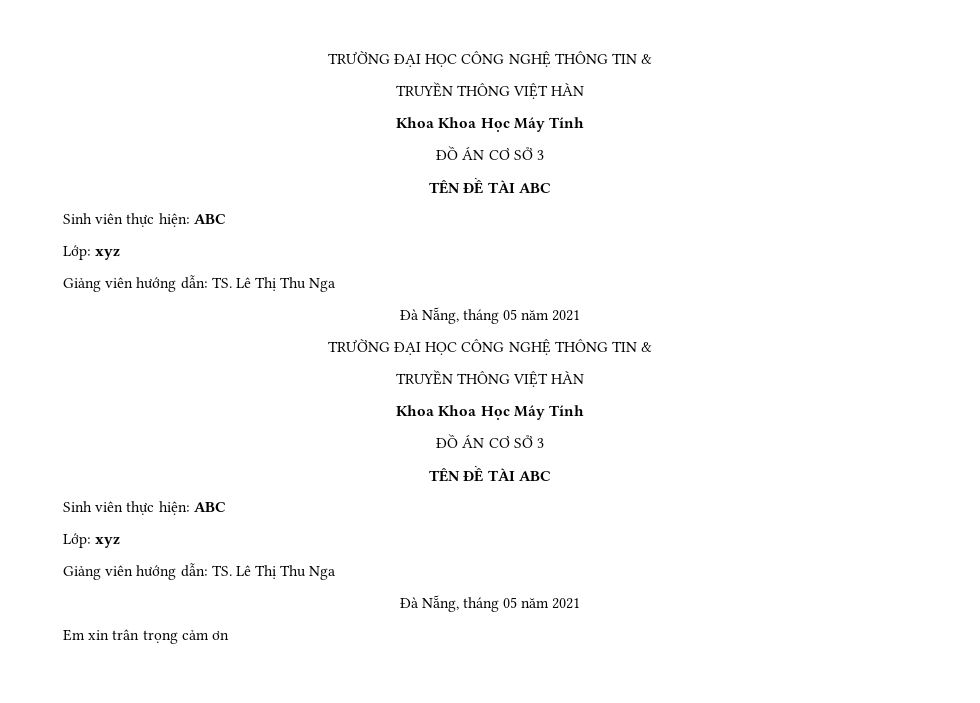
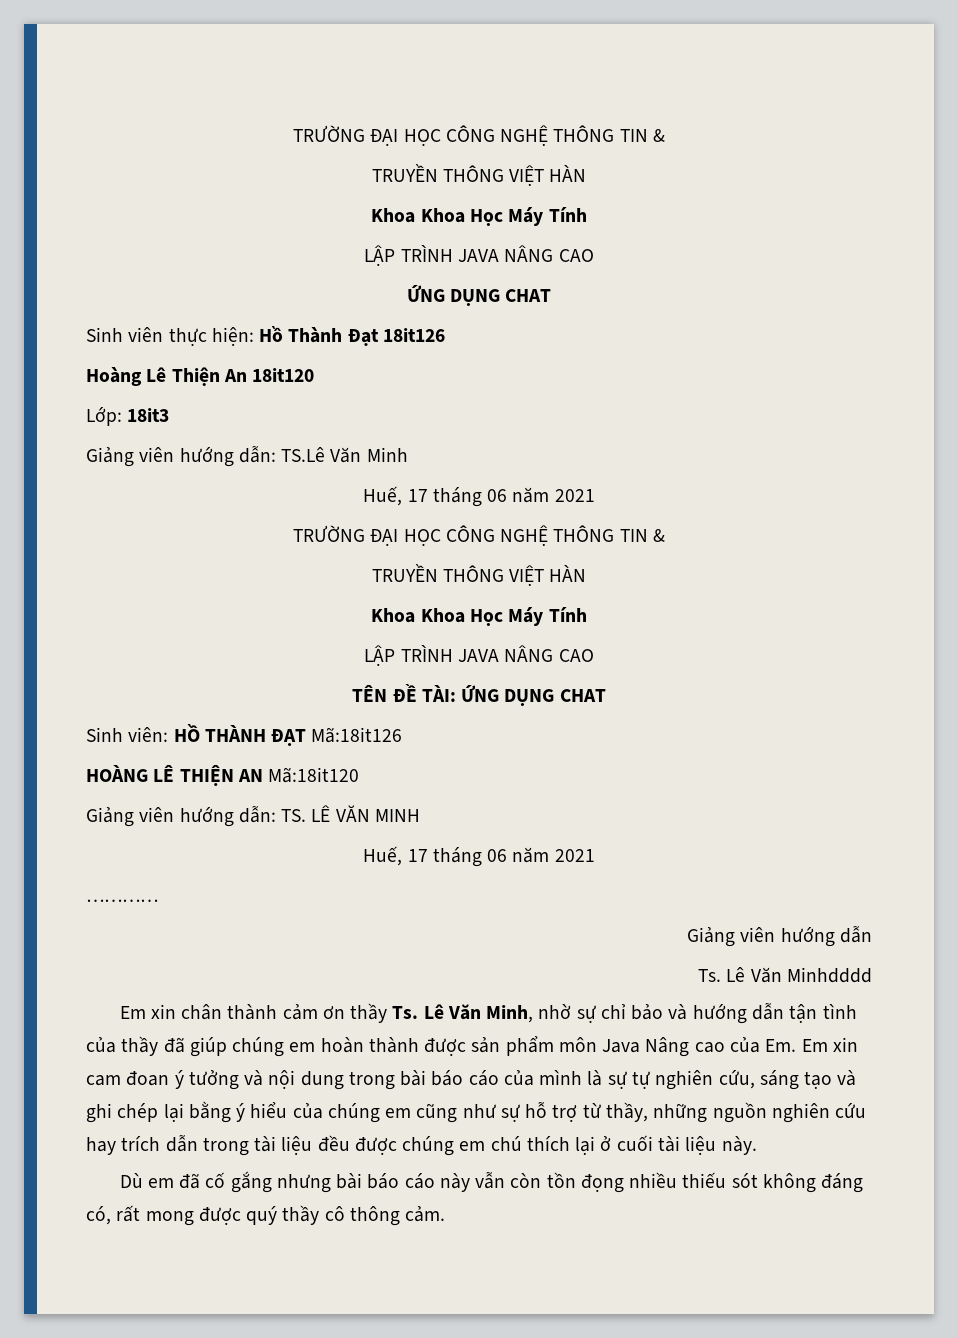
[436,146,544,160] [429,177,551,194] [63,213,226,227] [63,245,121,260] [63,275,337,292] [399,307,518,324] ĐỒ ÁN CƠ SỞ 3 // TÊN ĐỀ TÀI ABC // Sinh viên thực hiện: ABC // Lớp: xyz // Giảng viên hướng dẫn: TS. Lê Thị Thu Nga // Đà Nẵng, tháng 05 -> [364,245,594,266] [406,285,552,307] [86,326,445,347] [86,367,315,387] [86,407,170,426] [86,446,408,467] [363,486,508,507] LẬP TRÌNH JAVA NÂNG CAO // ỨNG DỤNG CHAT // Sinh viên thực hiện: Hồ Thành Đạt 18it126 // Hoàng Lê Thiện An 18it120 // Lớp: 18it3 // Giảng viên hướng dẫn: TS.Lê Văn Minh // Huế, 17 tháng 06
[436,434,544,448] [429,465,551,482] [63,501,226,515] [63,533,121,548] [63,563,337,580] [399,595,581,612] [63,629,229,644] ĐỒ ÁN CƠ SỞ 3 // TÊN ĐỀ TÀI ABC // Sinh viên thực hiện: ABC // Lớp: xyz // Giảng viên hướng dẫn: TS. Lê Thị Thu Nga // Đà Nẵng, tháng 05 năm 2021 // Em xin trân trọng cảm ơn -> [364,645,594,666] [352,684,606,707] [86,724,403,747] [86,765,360,787] [86,805,420,827] [363,846,595,867] [86,899,158,902] [687,926,872,947] [698,967,872,983] [119,1003,857,1024] [86,1036,858,1057] [86,1070,857,1090] [86,1101,867,1123] [86,1135,757,1156] [119,1171,864,1193] [86,1205,446,1226] LẬP TRÌNH JAVA NÂNG CAO // TÊN ĐỀ TÀI: ỨNG DỤNG CHAT // Sinh viên: HỒ THÀNH ĐẠT Mã:18it126 // HOÀNG LÊ THIỆN AN Mã:18it120 // Giảng viên hướng dẫn: TS. LÊ VĂN MINH // Huế, 17 tháng 06 năm 2021 // ………… // Giảng viên hướng dẫn // Ts. Lê Văn Minhdddd // Em xin chân thành cảm ơn thầy Ts. Lê Văn Minh, nhờ sự chỉ bảo và hướng dẫn tận tình của thầy đã giúp chúng em hoàn thành được sản phẩm môn Java Nâng cao của Em. Em xin cam đoan ý tưởng và nội dung trong bài báo cáo của mình là sự tự nghiên cứu, sáng tạo và ghi chép lại bằng ý hiểu của chúng em cũng như sự hỗ trợ từ thầy, những nguồn nghiên cứu hay trích dẫn trong tài liệu đều được chúng em chú thích lại ở cuối tài liệu này. // Dù em đã cố gắng nhưng bài báo cáo này vẫn còn tồn đọng nhiều thiếu sót không đáng có, rất mong được quý thầy cô thông cảm.

